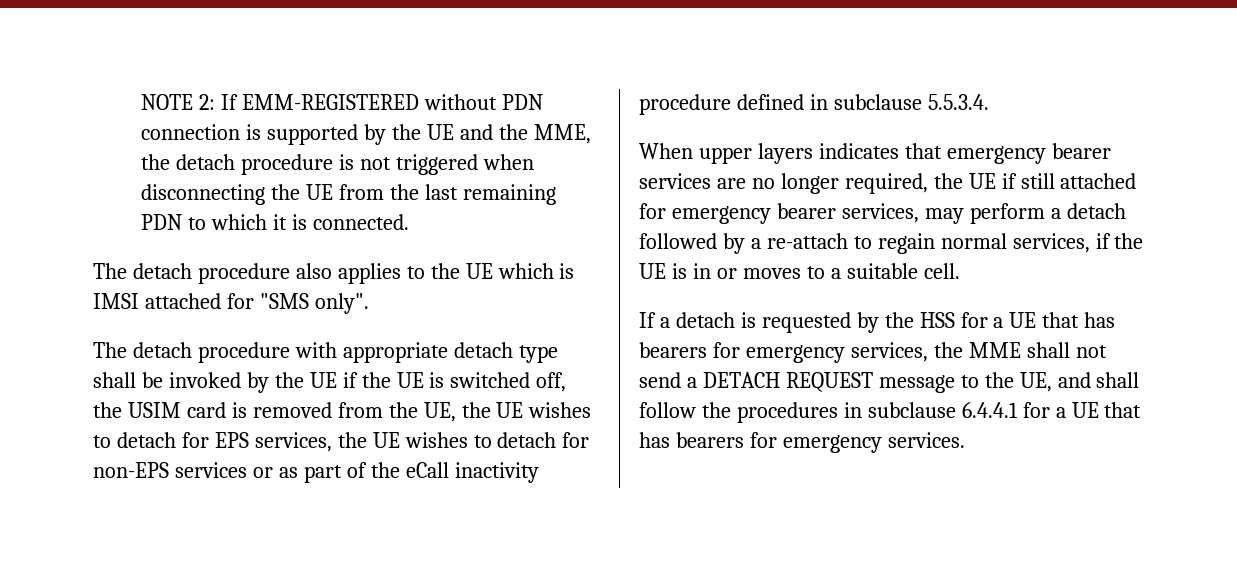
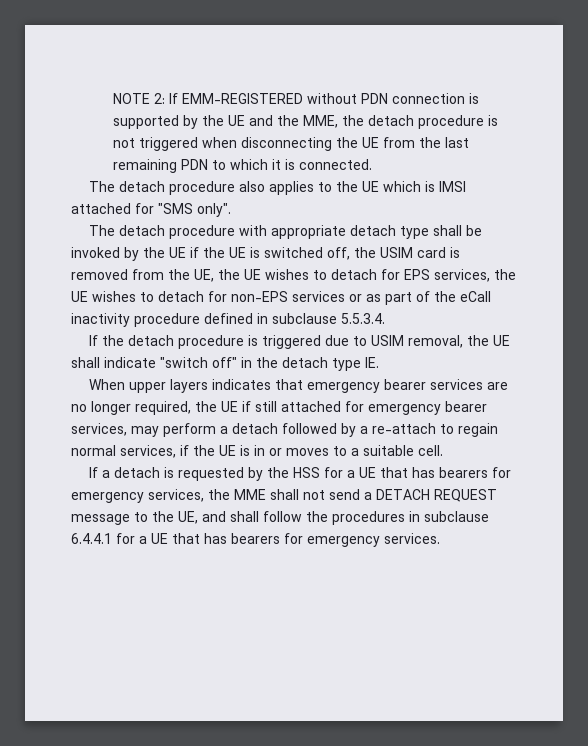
(989, 102) none -> [89,335,511,349] [71,357,379,371] // If the detach procedure is triggered due to USIM removal, the UE shall indicate "switch off" in the detach type IE.

